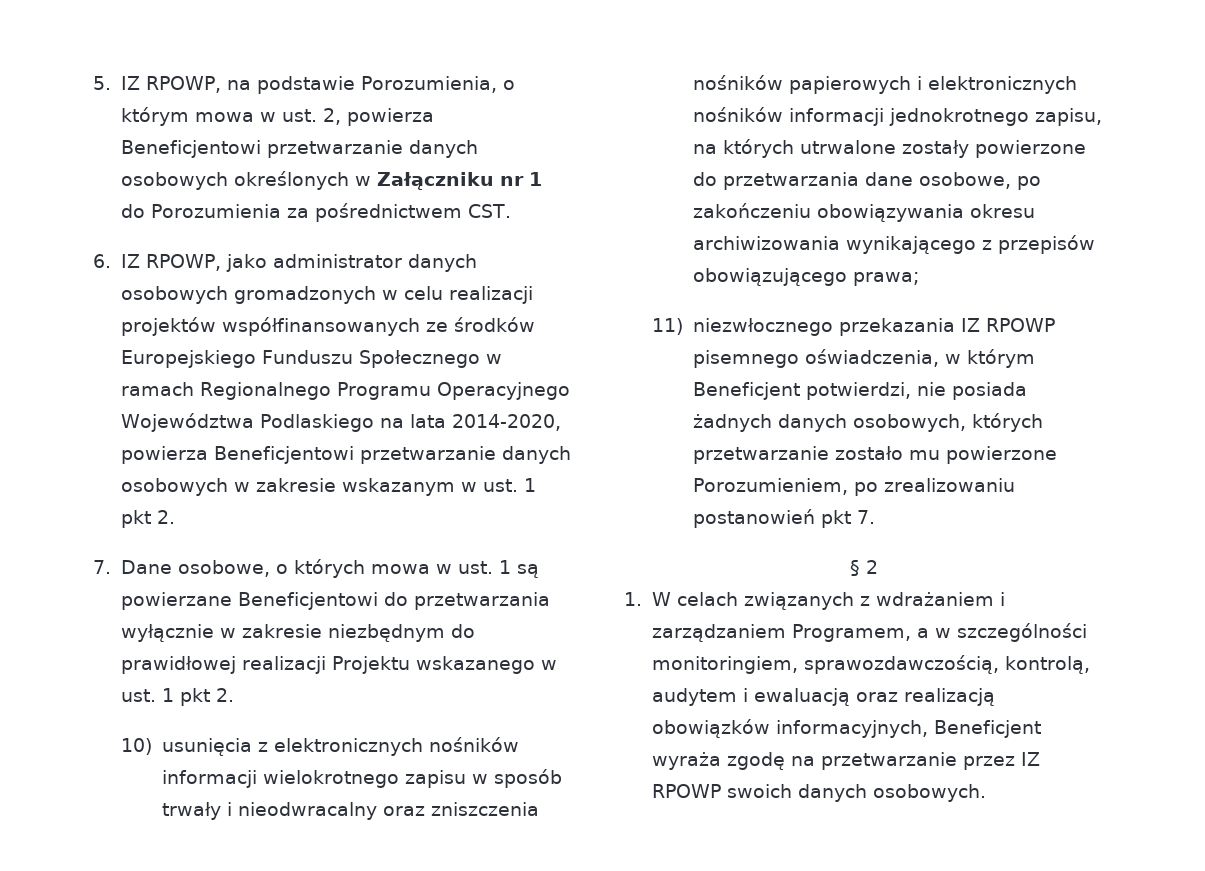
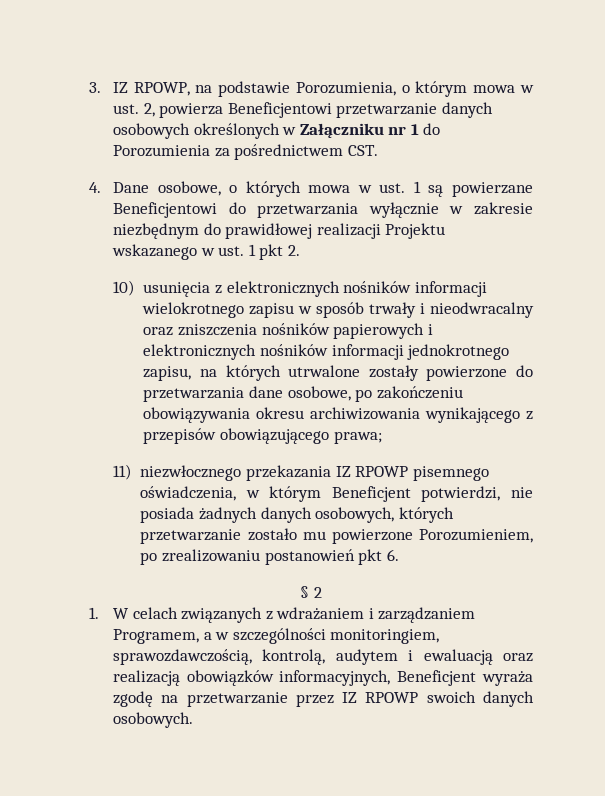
[93,76,111,90] 5. -> [89,82,101,93] 3.
[93,254,478,272] [121,286,534,304] [121,317,536,336] [121,350,503,368] [121,382,571,400] [121,413,562,432] [121,446,572,464] [121,478,537,496] [121,510,176,528] [93,560,111,574] 6. IZ RPOWP, jako administrator danych osobowych gromadzonych w celu realizacji projektów współfinansowanych ze środków Europejskiego Funduszu Społecznego w ramach Regionalnego Programu Operacyjnego Województwa Podlaskiego na lata 2014-2020, powierza Beneficjentowi przetwarzanie danych osobowych w zakresie wskazanym w ust. 1 pkt 2. // 7. -> [89,182,101,193] 4.
[856,510,875,524] 7. -> [386,549,399,561] 6.

